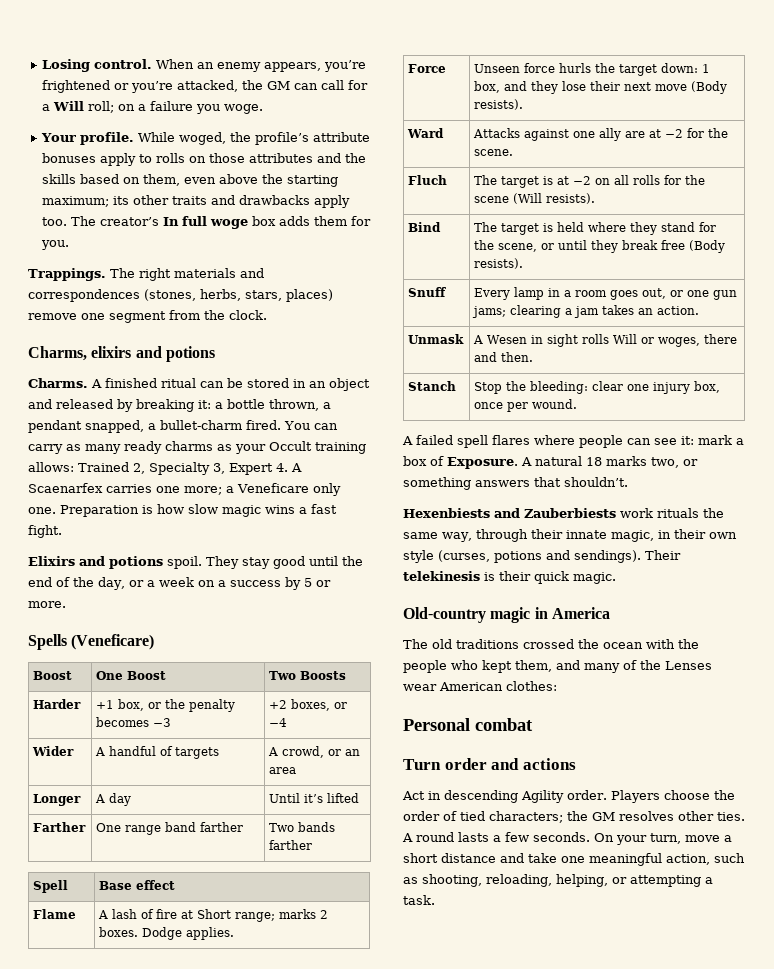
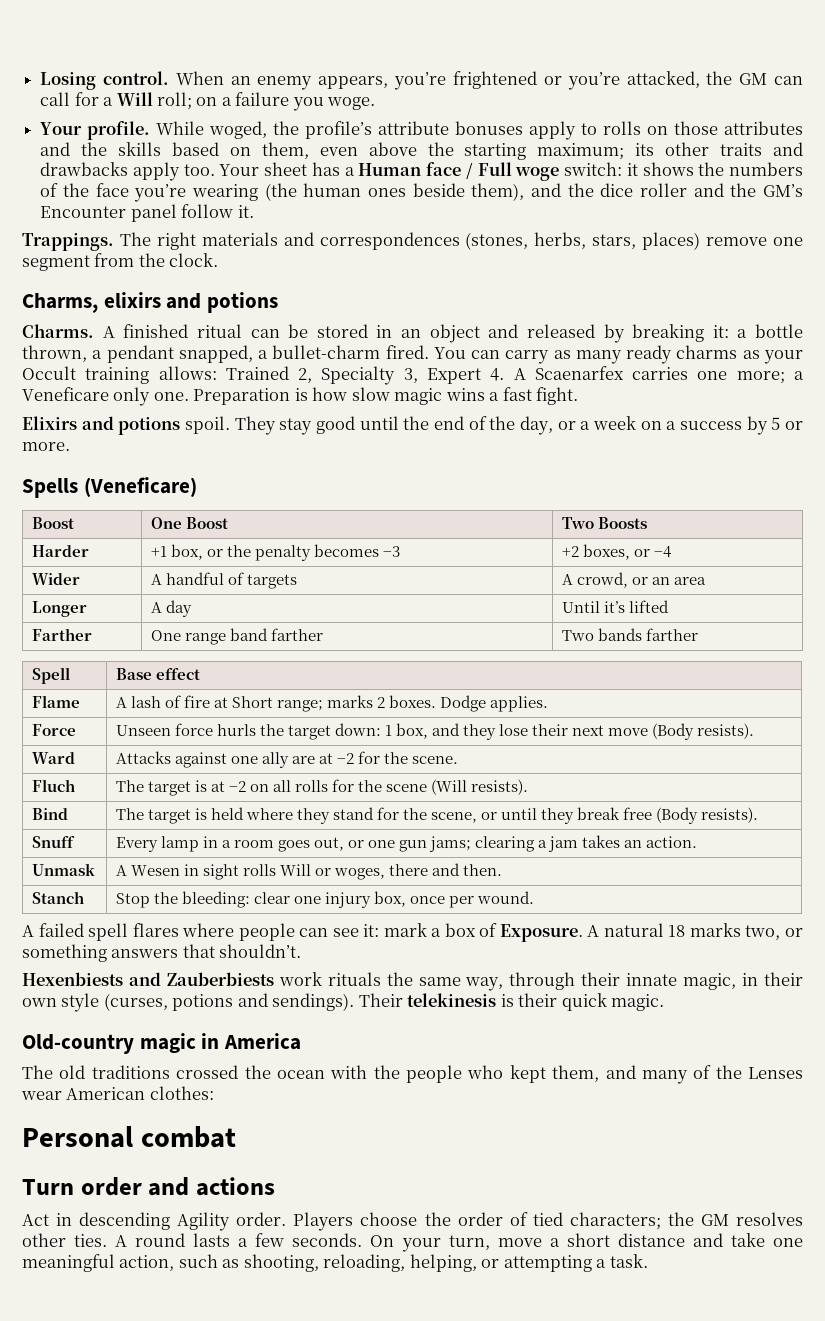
[71,216,372,229] [41,240,70,250] The creator’s In full woge box adds them for you. -> [219,162,804,181] [40,183,804,202] [40,204,254,222] Your sheet has a Human face / Full woge switch: it shows the numbers of the face you’re wearing (the human ones beside them), and the dice roller and the GM’s Encounter panel follow it.

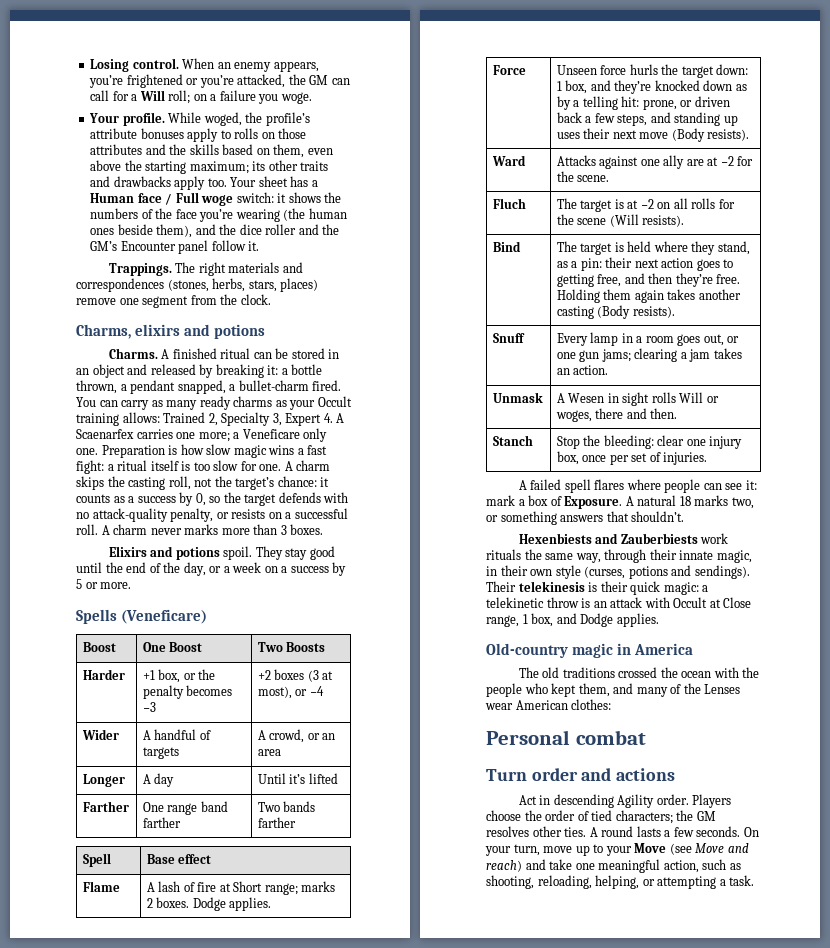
[536,387,579,405] fight. -> [76,460,331,474] [76,476,330,490] [76,492,349,506] [76,508,348,522] [76,524,324,535] fight: a ritual itself is too slow for one. A charm skips the casting roll, not the target’s chance: it counts as a success by 0, so the target defends with no attack-quality penalty, or resists on a successful roll. A charm never marks more than 3 boxes.
[582,544,630,560] boxes, -> [274,669,334,682] [257,686,292,699] boxes (3 at most),
[463,724,529,740] they lose -> [614,80,747,94] [556,96,730,110] [556,112,738,126] [556,132,580,139] they’re knocked down as by a telling hit: prone, or driven back a few steps, and standing up uses
[332,807,653,824] stand for the scene, or until they break free -> [717,241,750,255] [556,257,734,271] [556,273,741,287] [556,289,741,303] [556,306,594,319] stand, as a pin: their next action goes to getting free, and then they’re free. Holding them again takes another casting
[477,891,535,904] wound. -> [631,452,708,465] set of injuries.
[611,994,665,1011] magic. -> [663,582,709,595] [486,597,752,608] [486,613,659,627] magic: a telekinetic throw is an attack with Occult at Close range, 1 box, and Dodge applies.
[549,1233,685,1247] a short distance -> [575,843,749,856] [486,860,522,872] up to your Move (see Move and reach)

